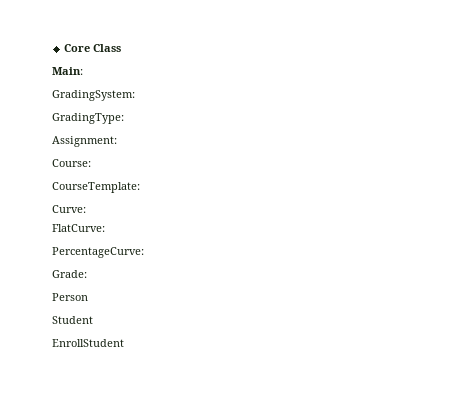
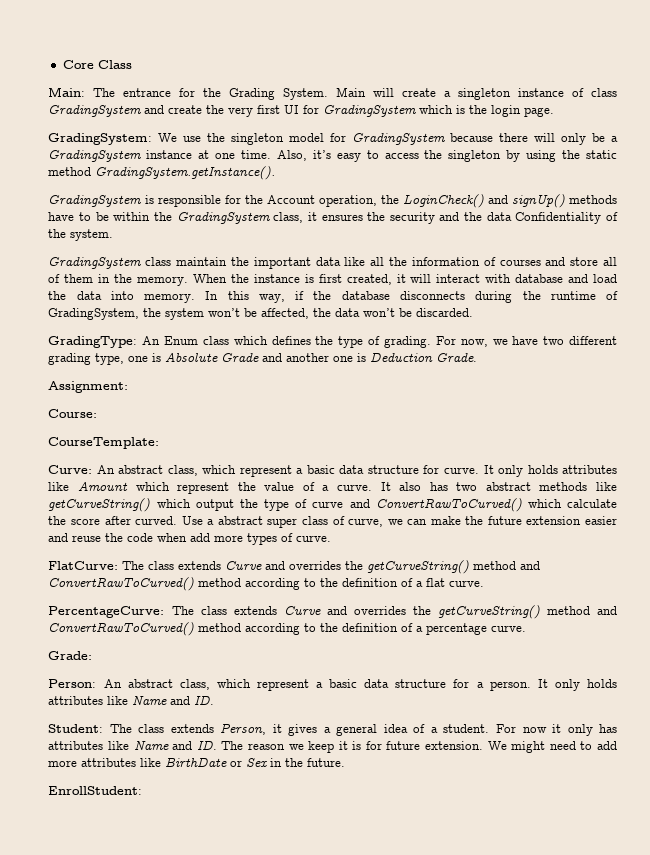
[51,90,135,101] [51,113,124,124] [51,136,117,147] [51,159,91,167] [51,182,140,193] [51,205,86,213] [51,224,105,232] [51,247,144,258] [51,270,87,278] [51,293,88,301] [51,316,93,324] [51,339,124,347] // GradingSystem: // GradingType: // Assignment: // Course: // CourseTemplate: // Curve: // FlatCurve: // PercentageCurve: // Grade: // Person // Student // EnrollStudent -> [93,87,617,100] [48,105,555,117] [48,133,619,145] [48,150,617,162] [48,166,276,180] [48,194,617,208] [48,212,618,224] [48,229,114,241] [48,257,618,269] [48,274,617,286] [48,291,618,303] [48,308,474,320] [48,336,617,348] [48,352,478,365] [48,381,129,393] [48,409,98,418] [48,437,160,449] [48,465,617,477] [48,482,617,494] [48,498,617,512] [48,516,618,528] [48,533,332,545] [48,560,541,574] [48,577,485,591] [48,605,617,619] [48,622,527,636] [48,651,93,660] [48,679,618,691] [48,695,215,705] [48,723,618,736] [48,740,617,753] [48,757,346,768] [48,786,143,795] The entrance for the Grading System. Main will create a singleton instance of class GradingSystem and create the very first UI for GradingSystem which is the login page. // GradingSystem: We use the singleton model for GradingSystem because there will only be a GradingSystem instance at one time. Also, it’s easy to access the singleton by using the static method GradingSystem.getInstance(). // GradingSystem is responsible for the Account operation, the LoginCheck() and signUp() methods have to be within the GradingSystem class, it ensures the security and the data Confidentiality of the system. // GradingSystem class maintain the important data like all the information of courses and store all of them in the memory. When the instance is first created, it will interact with database and load the data into memory. In this way, if the database disconnects during the runtime of GradingSystem, the system won’t be affected, the data won’t be discarded. // GradingType: An Enum class which defines the type of grading. For now, we have two different grading type, one is Absolute Grade and another one is Deduction Grade. // Assignment: // Course: // CourseTemplate: // Curve: An abstract class, which represent a basic data structure for curve. It only holds attributes like Amount which represent the value of a curve. It also has two abstract methods like getCurveString() which output the type of curve and ConvertRawToCurved() which calculate the score after curved. Use a abstract super class of curve, we can make the future extension easier and reuse the code when add more types of curve. // FlatCurve: The class extends Curve and overrides the getCurveString() method and ConvertRawToCurved() method according to the definition of a flat curve. // PercentageCurve: The class extends Curve and overrides the getCurveString() method and ConvertRawToCurved() method according to the definition of a percentage curve. // Grade: // Person: An abstract class, which represent a basic data structure for a person. It only holds attributes like Name and ID. // Student: The class extends Person, it gives a general idea of a student. For now it only has attributes like Name and ID. The reason we keep it is for future extension. We might need to add more attributes like BirthDate or Sex in the future. // EnrollStudent:

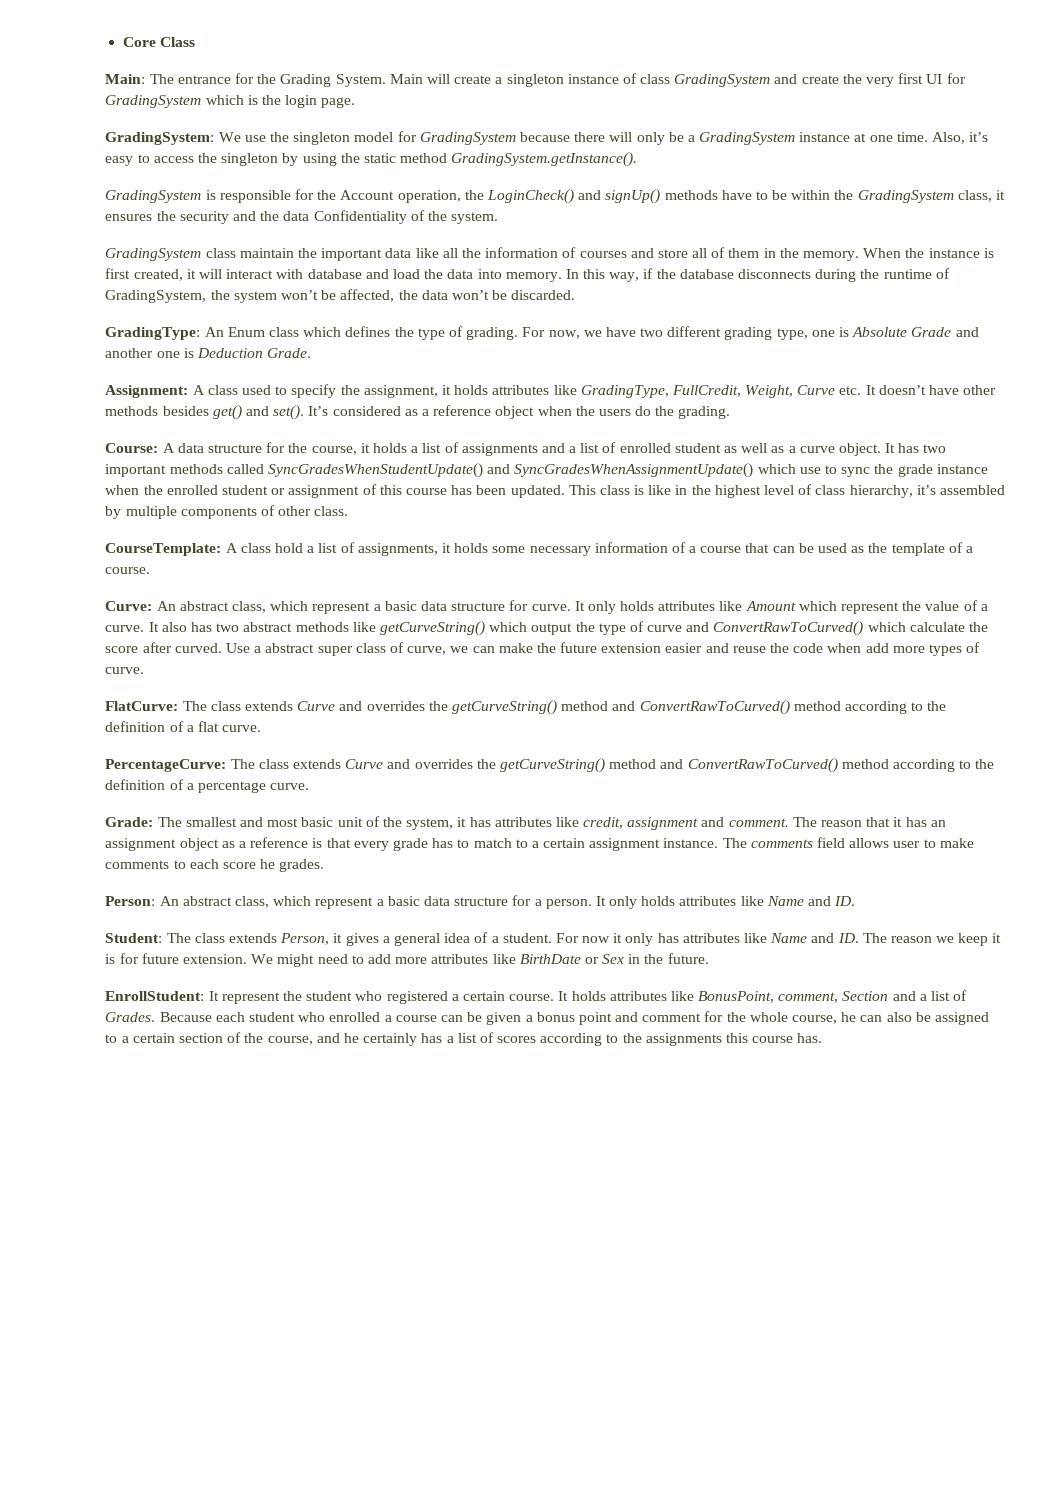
[48,409,98,418] [48,437,160,449] // Course: // CourseTemplate: -> [192,384,997,398] [105,405,731,420] [105,442,947,456] [105,463,988,478] [105,484,1005,498] [105,505,349,519] [105,542,973,556] [105,567,151,574] A class used to specify the assignment, it holds attributes like GradingType, FullCredit, Weight, Curve etc. It doesn’t have other methods besides get() and set(). It’s considered as a reference object when the users do the grading. // Course: A data structure for the course, it holds a list of assignments and a list of enrolled student as well as a curve object. It has two important methods called SyncGradesWhenStudentUpdate() and SyncGradesWhenAssignmentUpdate() which use to sync the grade instance when the enrolled student or assignment of this course has been updated. This class is like in the highest level of class hierarchy, it’s assembled by multiple components of other class. // CourseTemplate: A class hold a list of assignments, it holds some necessary information of a course that can be used as the template of a course.
(93, 655) none -> [157,816,946,830] [105,837,974,851] [105,859,325,872] The smallest and most basic unit of the system, it has attributes like credit, assignment and comment. The reason that it has an assignment object as a reference is that every grade has to match to a certain assignment instance. The comments field allows user to make comments to each score he grades.
(143, 790) none -> [208,990,968,1004] [105,1011,989,1025] [105,1032,823,1046] It represent the student who registered a certain course. It holds attributes like BonusPoint, comment, Section and a list of Grades. Because each student who enrolled a course can be given a bonus point and comment for the whole course, he can also be assigned to a certain section of the course, and he certainly has a list of scores according to the assignments this course has.

